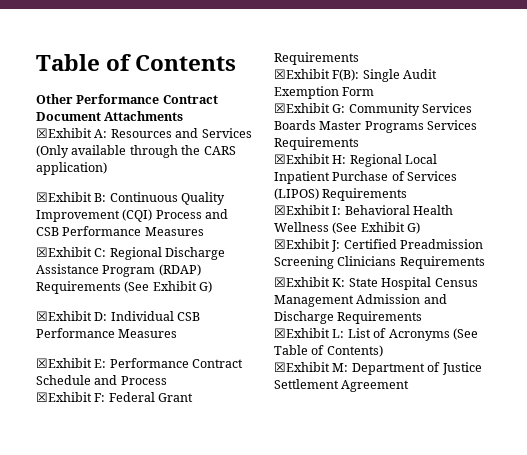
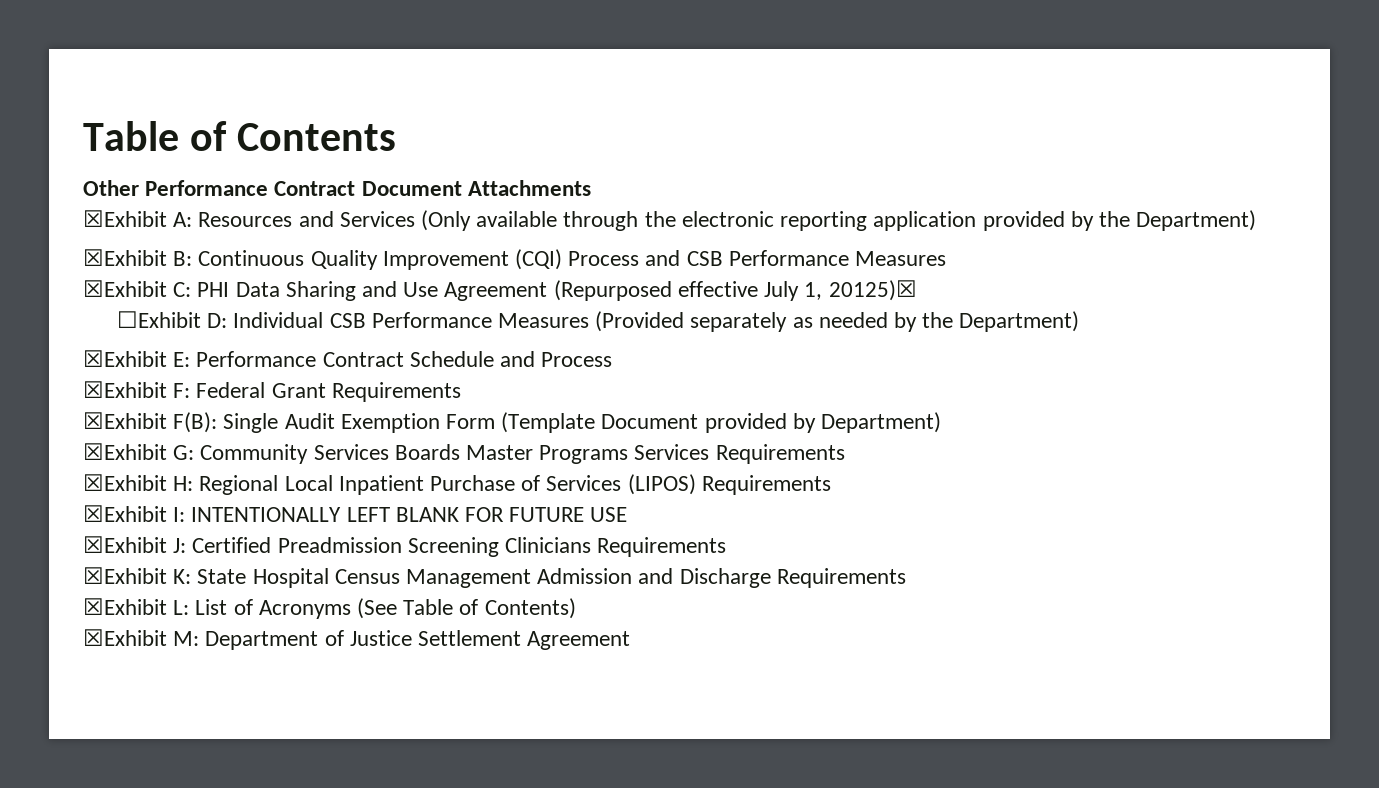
[203,146,236,155] [36,162,107,175] CARS application) -> [681,210,1257,231] electronic reporting application provided by the Department)
[109,247,226,260] [36,264,201,277] [36,281,213,294] [36,311,92,321] Regional Discharge Assistance Program (RDAP) Requirements (See Exhibit G) // ☒Exhibit -> [197,280,917,301] [116,311,201,328] PHI Data Sharing and Use Agreement (Repurposed effective July 1, 20125)☒ // ☐Exhibit
(178, 333) none -> [595,311,1080,332] (Provided separately as needed by the Department)
(375, 91) none -> [501,412,942,433] (Template Document provided by Department)
[344,205,454,215] [274,222,421,234] Behavioral Health Wellness (See Exhibit G) -> [191,507,628,522] INTENTIONALLY LEFT BLANK FOR FUTURE USE

